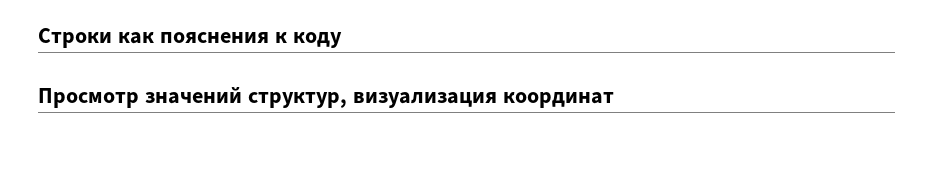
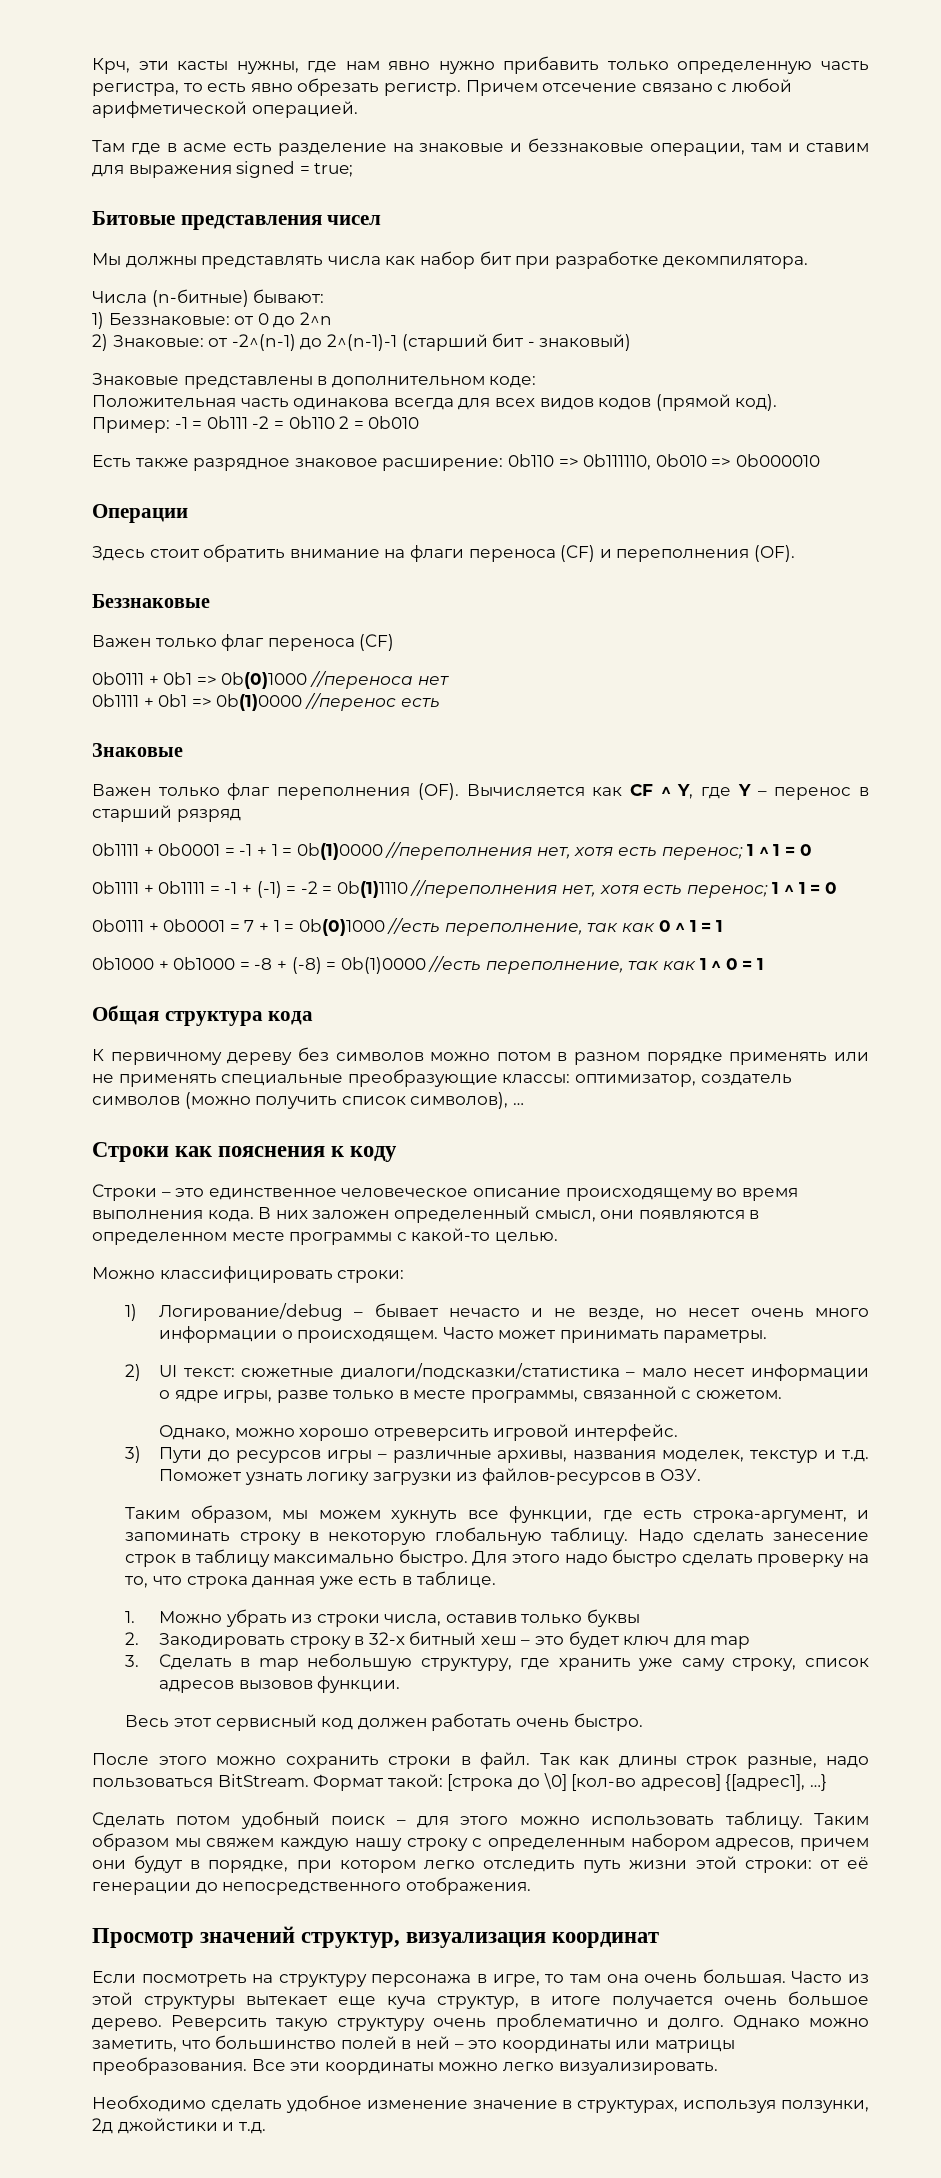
(38, 38) none -> [92,56,869,74] [92,78,792,96] [92,101,358,118] [92,138,869,156] [92,161,354,178] [92,211,382,230] [92,251,809,269] [92,289,325,307] [92,312,332,329] [92,333,632,351] [92,373,537,389] [92,394,778,411] [92,416,420,433] [92,454,820,471] [92,504,188,523] [92,544,795,562] [92,594,210,608] [92,634,395,651] [92,671,449,689] [92,693,440,711] [92,743,183,757] [92,783,869,800] [92,805,241,822] [92,842,812,860] [92,880,837,898] [92,918,724,936] [92,956,765,974] [92,1005,314,1026] [92,1047,869,1065] [92,1069,792,1087] [92,1092,524,1109] Крч, эти касты нужны, где нам явно нужно прибавить только определенную часть регистра, то есть явно обрезать регистр. Причем отсечение связано с любой арифметической операцией. // Там где в асме есть разделение на знаковые и беззнаковые операции, там и ставим для выражения signed = true; // Битовые представления чисел // Мы должны представлять числа как набор бит при разработке декомпилятора. // Числа (n-битные) бывают: // 1) Беззнаковые: от 0 до 2^n // 2) Знаковые: от -2^(n-1) до 2^(n-1)-1 (старший бит - знаковый) // Знаковые представлены в дополнительном коде: // Положительная часть одинакова всегда для всех видов кодов (прямой код). // Пример: -1 = 0b111 -2 = 0b110 2 = 0b010 // Есть также разрядное знаковое расширение: 0b110 => 0b111110, 0b010 => 0b000010 // Операции // Здесь стоит обратить внимание на флаги переноса (CF) и переполнения (OF). // Беззнаковые // Важен только флаг переноса (CF) // 0b0111 + 0b1 => 0b(0)1000 //переноса нет // 0b1111 + 0b1 => 0b(1)0000 //перенос есть // Знаковые // Важен только флаг переполнения (OF). Вычисляется как CF ^ Y, где Y – перенос в старший рязряд // 0b1111 + 0b0001 = -1 + 1 = 0b(1)0000 //переполнения нет, хотя есть перенос; 1 ^ 1 = 0 // 0b1111 + 0b1111 = -1 + (-1) = -2 = 0b(1)1110 //переполнения нет, хотя есть перенос; 1 ^ 1 = 0 // 0b0111 + 0b0001 = 7 + 1 = 0b(0)1000 //есть переполнение, так как 0 ^ 1 = 1 // 0b1000 + 0b1000 = -8 + (-8) = 0b(1)0000 //есть переполнение, так как 1 ^ 0 = 1 // Общая структура кода // К первичному дереву без символов можно потом в разном порядке применять или не применять специальные преобразующие классы: оптимизатор, создатель символов (можно получить список символов), … //
(342, 40) none -> [92,1184,798,1201] [92,1206,760,1223] [92,1228,558,1245] [92,1266,405,1283] [125,1303,869,1321] [158,1326,768,1343] [125,1363,869,1381] [158,1386,782,1403] [158,1424,678,1441] [125,1446,869,1463] [158,1468,702,1485] [125,1505,869,1523] [125,1527,869,1545] [125,1549,869,1567] [125,1571,496,1589] [125,1609,641,1627] [125,1631,751,1649] [125,1653,870,1671] [158,1676,401,1693] [125,1713,643,1731] [92,1752,869,1769] [92,1773,827,1791] [92,1811,869,1829] [92,1833,870,1851] [92,1855,870,1873] [92,1877,531,1895] // Строки – это единственное человеческое описание происходящему во время выполнения кода. В них заложен определенный смысл, они появляются в определенном месте программы с какой-то целью. // Можно классифицировать строки: // 1) Логирование/debug – бывает нечасто и не везде, но несет очень много информации о происходящем. Часто может принимать параметры. // 2) UI текст: сюжетные диалоги/подсказки/статистика – мало несет информации о ядре игры, разве только в месте программы, связанной с сюжетом. // Однако, можно хорошо отреверсить игровой интерфейс. // 3) Пути до ресурсов игры – различные архивы, названия моделек, текстур и т.д. Поможет узнать логику загрузки из файлов-ресурсов в ОЗУ. // Таким образом, мы можем хукнуть все функции, где есть строка-аргумент, и запоминать строку в некоторую глобальную таблицу. Надо сделать занесение строк в таблицу максимально быстро. Для этого надо быстро сделать проверку на то, что строка данная уже есть в таблице. // 1. Можно убрать из строки числа, оставив только буквы // 2. Закодировать строку в 32-х битный хеш – это будет ключ для map // 3. Сделать в map небольшую структуру, где хранить уже саму строку, список адресов вызовов функции. // Весь этот сервисный код должен работать очень быстро. // После этого можно сохранить строки в файл. Так как длины строк разные, надо пользоваться BitStream. Формат такой: [строка до \0] [кол-во адресов] {[адрес1], …} // Сделать потом удобный поиск – для этого можно использовать таблицу. Таким образом мы свяжем каждую нашу строку с определенным набором адресов, причем они будут в порядке, при котором легко отследить путь жизни этой строки: от её генерации до непосредственного отображения.
(614, 100) none -> [92,1969,869,1987] [92,1991,869,2009] [92,2013,869,2031] [92,2035,735,2053] [92,2057,718,2075] [92,2095,869,2113] [92,2118,266,2134] // Если посмотреть на структуру персонажа в игре, то там она очень большая. Часто из этой структуры вытекает еще куча структур, в итоге получается очень большое дерево. Реверсить такую структуру очень проблематично и долго. Однако можно заметить, что большинство полей в ней – это координаты или матрицы преобразования. Все эти координаты можно легко визуализировать. // Необходимо сделать удобное изменение значение в структурах, используя ползунки, 2д джойстики и т.д.

